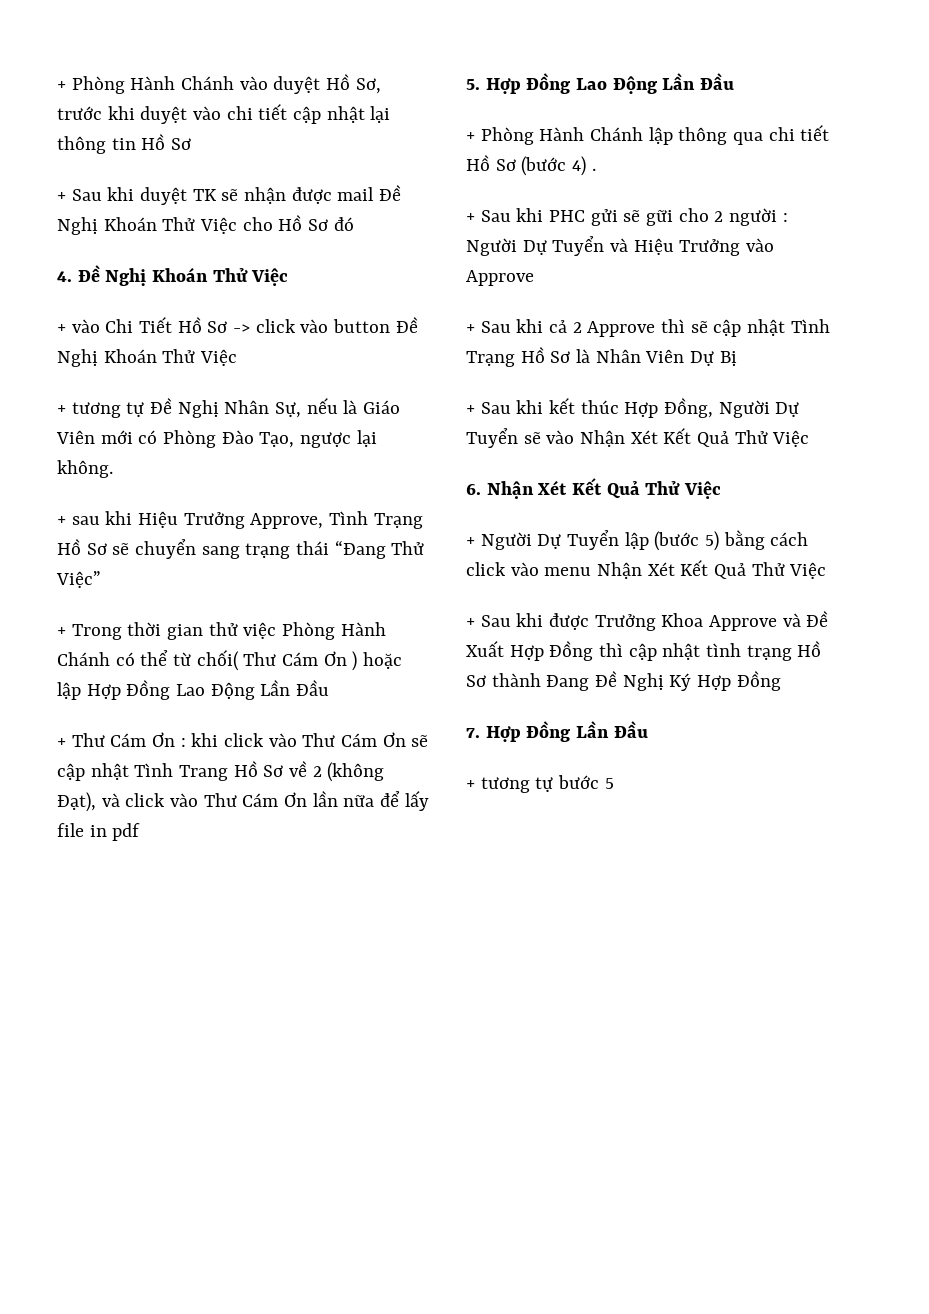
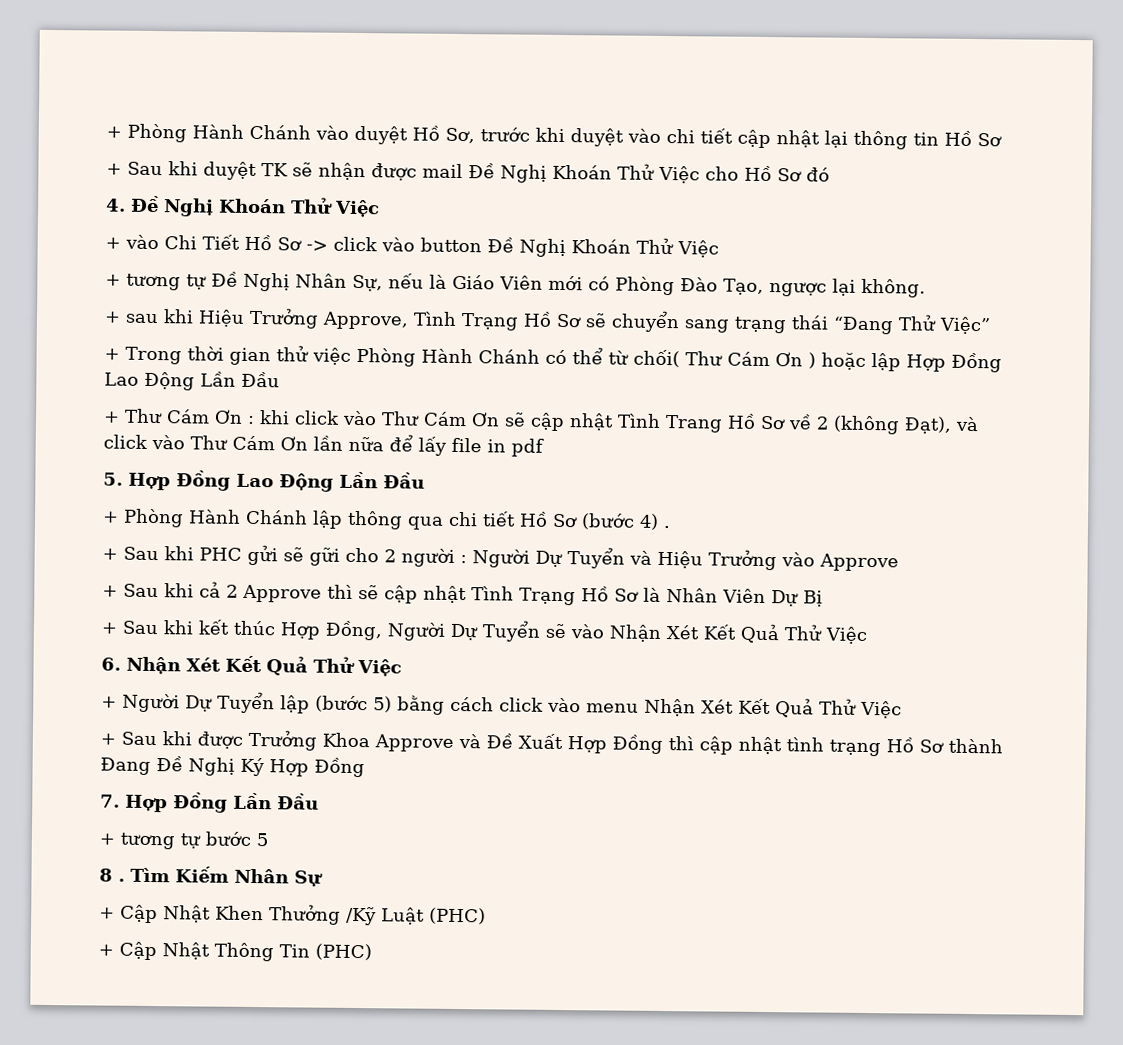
(614, 783) none -> [99,866,323,887] [99,904,486,926] [98,941,372,962] // 8 . Tìm Kiếm Nhân Sự // + Cập Nhật Khen Thưởng /Kỹ Luật (PHC) // + Cập Nhật Thông Tin (PHC)

